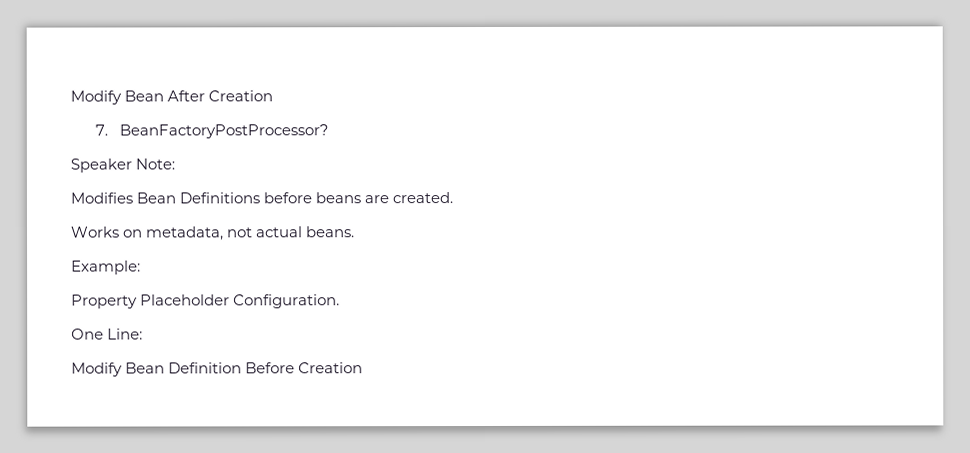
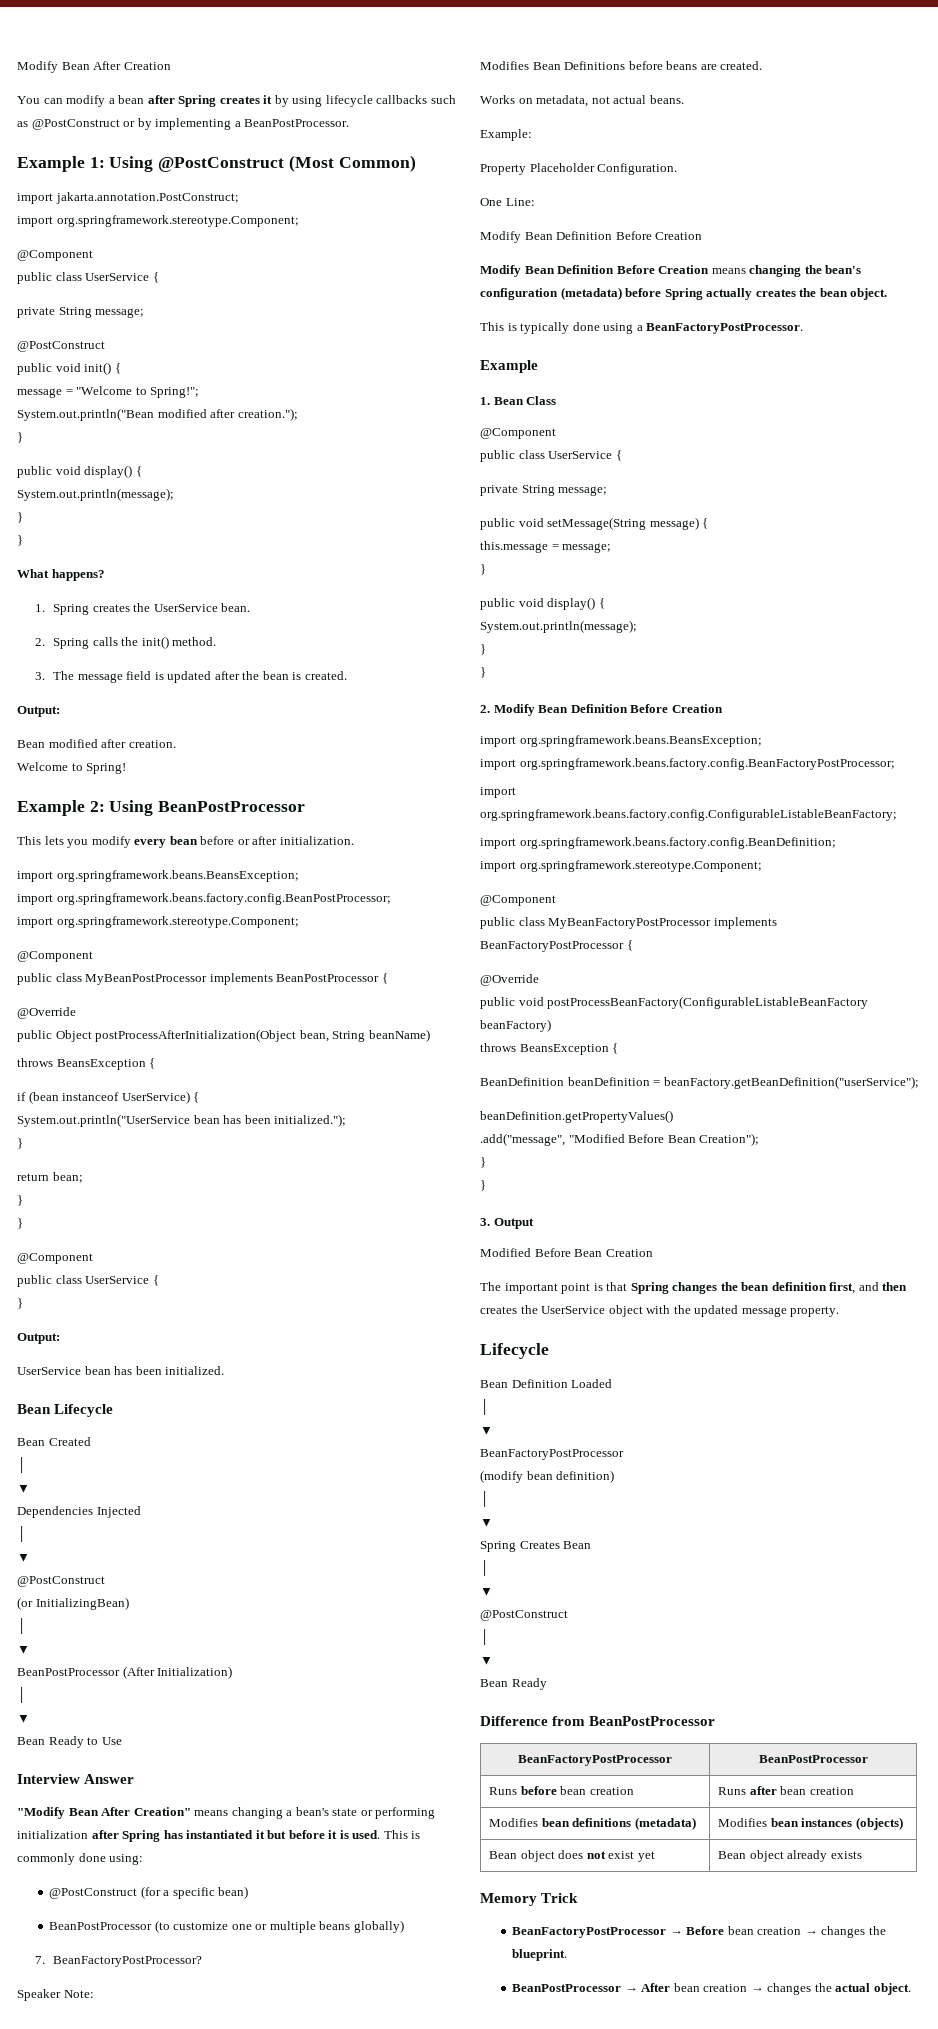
(274, 96) none -> [17,95,456,107] [17,118,350,130] [17,155,416,172] [17,192,239,204] [17,215,299,227] [17,250,93,261] [17,272,159,284] [17,307,145,318] [17,341,105,352] [17,362,121,375] [17,386,200,398] [17,408,298,421] [17,432,23,443] [17,465,142,478] [17,488,174,501] [17,512,23,523] [17,535,23,546] [17,569,105,581] [35,603,251,615] [35,636,217,649] [35,671,347,683] [17,706,60,717] [17,739,176,748] [17,762,127,774] [17,800,306,816] [17,836,354,848] [17,870,299,882] [17,893,391,905] [17,916,299,928] [17,951,93,962] [17,973,388,985] [17,1007,76,1019] [17,1029,430,1042] [17,1058,156,1070] [17,1091,200,1104] [17,1114,347,1127] [17,1138,23,1149] [17,1172,83,1183] [17,1195,23,1206] [17,1218,23,1229] [17,1253,93,1264] [17,1275,159,1287] [17,1298,23,1309] [17,1333,60,1344] [17,1366,225,1375] [17,1404,114,1417] [17,1437,91,1446] [17,1457,26,1473] [17,1485,30,1493] [17,1506,141,1518] [17,1526,26,1542] [17,1554,30,1562] [17,1576,105,1587] [17,1597,129,1610] [17,1618,26,1634] [17,1646,30,1654] [17,1666,233,1679] [17,1687,26,1703] [17,1715,30,1723] [17,1736,122,1748] [17,1774,135,1784] [17,1807,436,1819] [17,1830,421,1842] [17,1853,144,1865] [49,1886,249,1899] [49,1920,404,1933] // You can modify a bean after Spring creates it by using lifecycle callbacks such as @PostConstruct or by implementing a BeanPostProcessor. // Example 1: Using @PostConstruct (Most Common) // import jakarta.annotation.PostConstruct; // import org.springframework.stereotype.Component; // @Component // public class UserService { // private String message; // @PostConstruct // public void init() { // message = "Welcome to Spring!"; // System.out.println("Bean modified after creation."); // } // public void display() { // System.out.println(message); // } // } // What happens? // 1. Spring creates the UserService bean. // 2. Spring calls the init() method. // 3. The message field is updated after the bean is created. // Output: // Bean modified after creation. // Welcome to Spring! // Example 2: Using BeanPostProcessor // This lets you modify every bean before or after initialization. // import org.springframework.beans.BeansException; // import org.springframework.beans.factory.config.BeanPostProcessor; // import org.springframework.stereotype.Component; // @Component // public class MyBeanPostProcessor implements BeanPostProcessor { // @Override // public Object postProcessAfterInitialization(Object bean, String beanName) // throws BeansException { // if (bean instanceof UserService) { // System.out.println("UserService bean has been initialized."); // } // return bean; // } // } // @Component // public class UserService { // } // Output: // UserService bean has been initialized. // Bean Lifecycle // Bean Created // │ // ▼ // Dependencies Injected // │ // ▼ // @PostConstruct // (or InitializingBean) // │ // ▼ // BeanPostProcessor (After Initialization) // │ // ▼ // Bean Ready to Use // Interview Answer // "Modify Bean After Creation" means changing a bean's state or performing initialization after Spring has instantiated it but before it is used. This is commonly done using: // @PostConstruct (for a specific bean) // BeanPostProcessor (to customize one or multiple beans globally)
(364, 368) none -> [480,265,862,277] [480,287,888,300] [480,322,804,334] [480,360,538,373] [480,396,557,405] [480,428,556,439] [480,450,622,462] [480,485,608,496] [480,517,709,530] [480,541,612,553] [480,564,486,575] [480,597,605,610] [480,620,637,633] [480,644,486,655] [480,667,486,678] [480,704,723,716] [480,735,762,747] [480,758,895,770] [480,787,516,798] [480,809,897,821] [480,837,836,849] [480,860,762,872] [480,895,556,906] [480,917,777,929] [480,940,633,952] [480,974,539,986] [480,996,869,1009] [480,1019,551,1032] [480,1043,619,1055] [480,1076,919,1089] [480,1110,673,1123] [480,1133,760,1146] [480,1157,486,1168] [480,1180,486,1191] [480,1218,534,1229] [480,1248,653,1257] [480,1282,908,1294] [480,1305,840,1317] [480,1343,549,1359] [480,1379,613,1388] [480,1399,489,1415] [480,1427,493,1435] [480,1449,624,1460] [480,1470,615,1483] [480,1491,489,1507] [480,1519,493,1527] [480,1541,592,1552] [480,1560,489,1576] [480,1588,493,1596] [480,1610,568,1621] [480,1629,489,1645] [480,1657,493,1665] [480,1678,547,1690] [480,1716,716,1726] [518,1755,672,1766] [758,1755,868,1763] [489,1786,634,1795] [718,1786,854,1795] [489,1817,696,1830] [718,1817,903,1830] [489,1850,655,1862] [718,1850,862,1862] [480,1893,579,1906] [512,1926,886,1938] [512,1949,568,1961] [512,1983,911,1995] // Modify Bean Definition Before Creation means changing the bean's configuration (metadata) before Spring actually creates the bean object. // This is typically done using a BeanFactoryPostProcessor. // Example // 1. Bean Class // @Component // public class UserService { // private String message; // public void setMessage(String message) { // this.message = message; // } // public void display() { // System.out.println(message); // } // } // 2. Modify Bean Definition Before Creation // import org.springframework.beans.BeansException; // import org.springframework.beans.factory.config.BeanFactoryPostProcessor; // import org.springframework.beans.factory.config.ConfigurableListableBeanFactory; // import org.springframework.beans.factory.config.BeanDefinition; // import org.springframework.stereotype.Component; // @Component // public class MyBeanFactoryPostProcessor implements BeanFactoryPostProcessor { // @Override // public void postProcessBeanFactory(ConfigurableListableBeanFactory beanFactory) // throws BeansException { // BeanDefinition beanDefinition = beanFactory.getBeanDefinition("userService"); // beanDefinition.getPropertyValues() // .add("message", "Modified Before Bean Creation"); // } // } // 3. Output // Modified Before Bean Creation // The important point is that Spring changes the bean definition first, and then creates the UserService object with the updated message property. // Lifecycle // Bean Definition Loaded // │ // ▼ // BeanFactoryPostProcessor // (modify bean definition) // │ // ▼ // Spring Creates Bean // │ // ▼ // @PostConstruct // │ // ▼ // Bean Ready // Difference from BeanPostProcessor // BeanFactoryPostProcessor | BeanPostProcessor // Runs before bean creation | Runs after bean creation // Modifies bean definitions (metadata) | Modifies bean instances (objects) // Bean object does not exist yet | Bean object already exists // Memory Trick // BeanFactoryPostProcessor → Before bean creation → changes the blueprint. // BeanPostProcessor → After bean creation → changes the actual object.

